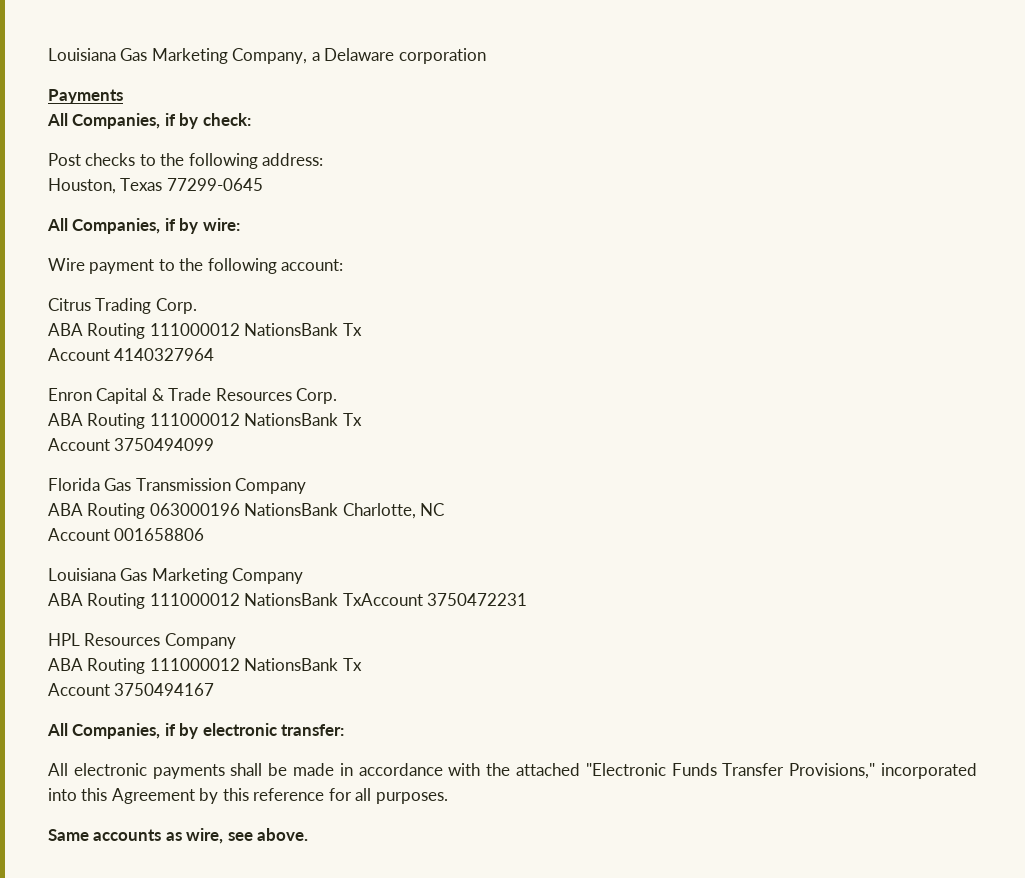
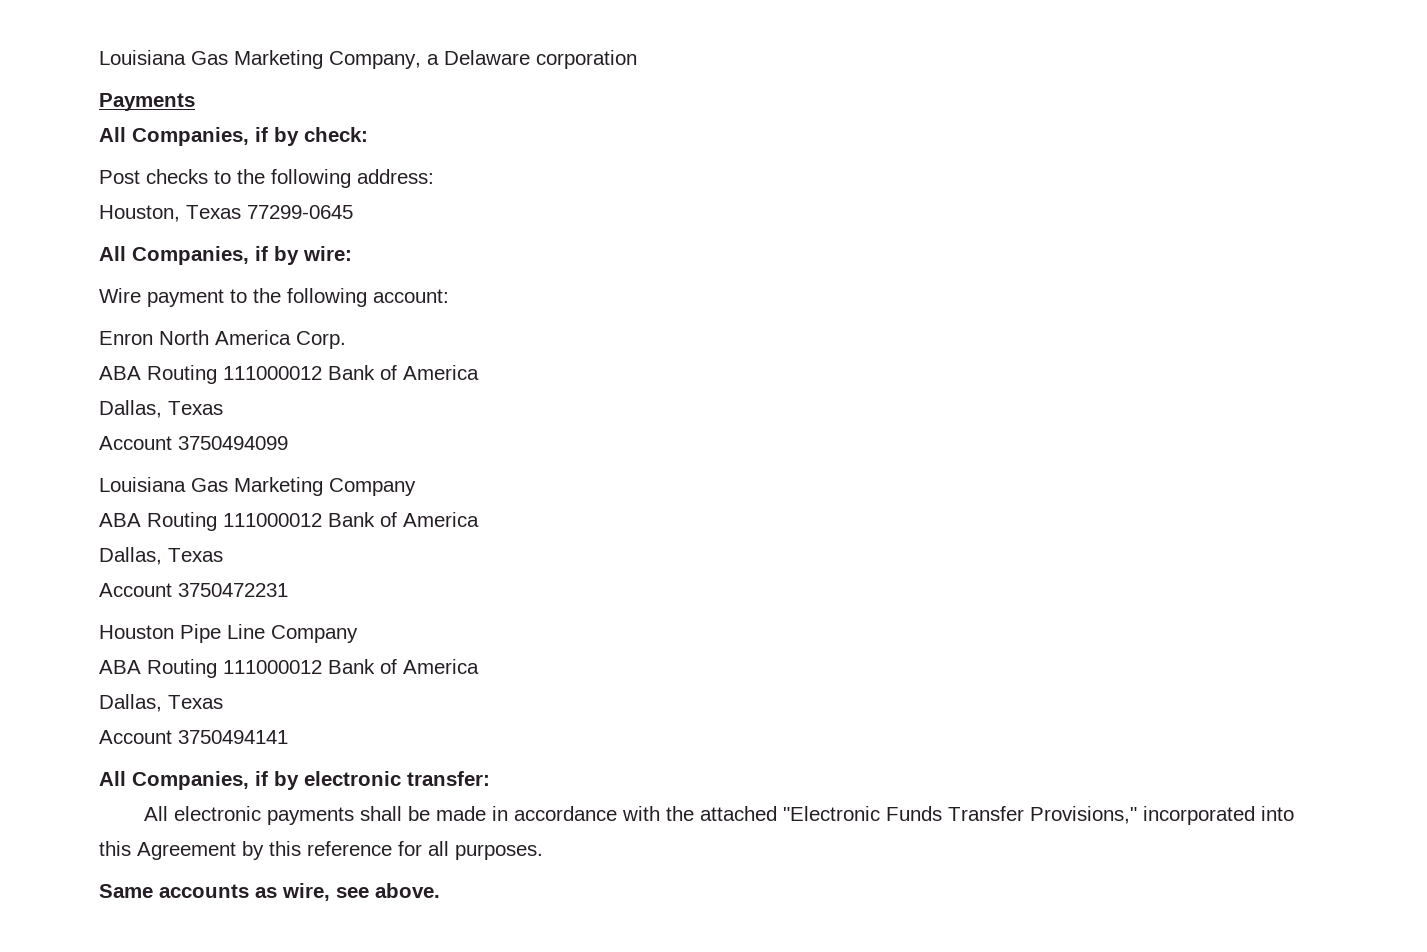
[48,298,197,314] [48,323,362,339] [48,348,215,361] [48,388,338,404] [48,413,362,429] [48,438,215,451] [48,478,307,494] [48,503,445,519] [48,528,205,541] Citrus Trading Corp. // ABA Routing 111000012 NationsBank Tx // Account 4140327964 // Enron Capital & Trade Resources Corp. // ABA Routing 111000012 NationsBank Tx // Account 3750494099 // Florida Gas Transmission Company // ABA Routing 063000196 NationsBank Charlotte, NC // Account 001658806 -> [99,330,346,349] [99,365,479,384] [99,400,223,418] [99,436,288,450] Enron North America Corp. // ABA Routing 111000012 Bank of America // Dallas, Texas // Account 3750494099
[244,593,528,606] [48,633,236,649] [48,658,362,674] [48,683,215,696] NationsBank TxAccount 3750472231 // HPL Resources Company // ABA Routing 111000012 NationsBank Tx // Account 3750494167 -> [328,512,479,527] [99,547,223,565] [99,583,288,597] [99,624,358,643] [99,659,479,678] [99,694,223,712] [99,730,288,744] Bank of America // Dallas, Texas // Account 3750472231 // Houston Pipe Line Company // ABA Routing 111000012 Bank of America // Dallas, Texas // Account 3750494141

